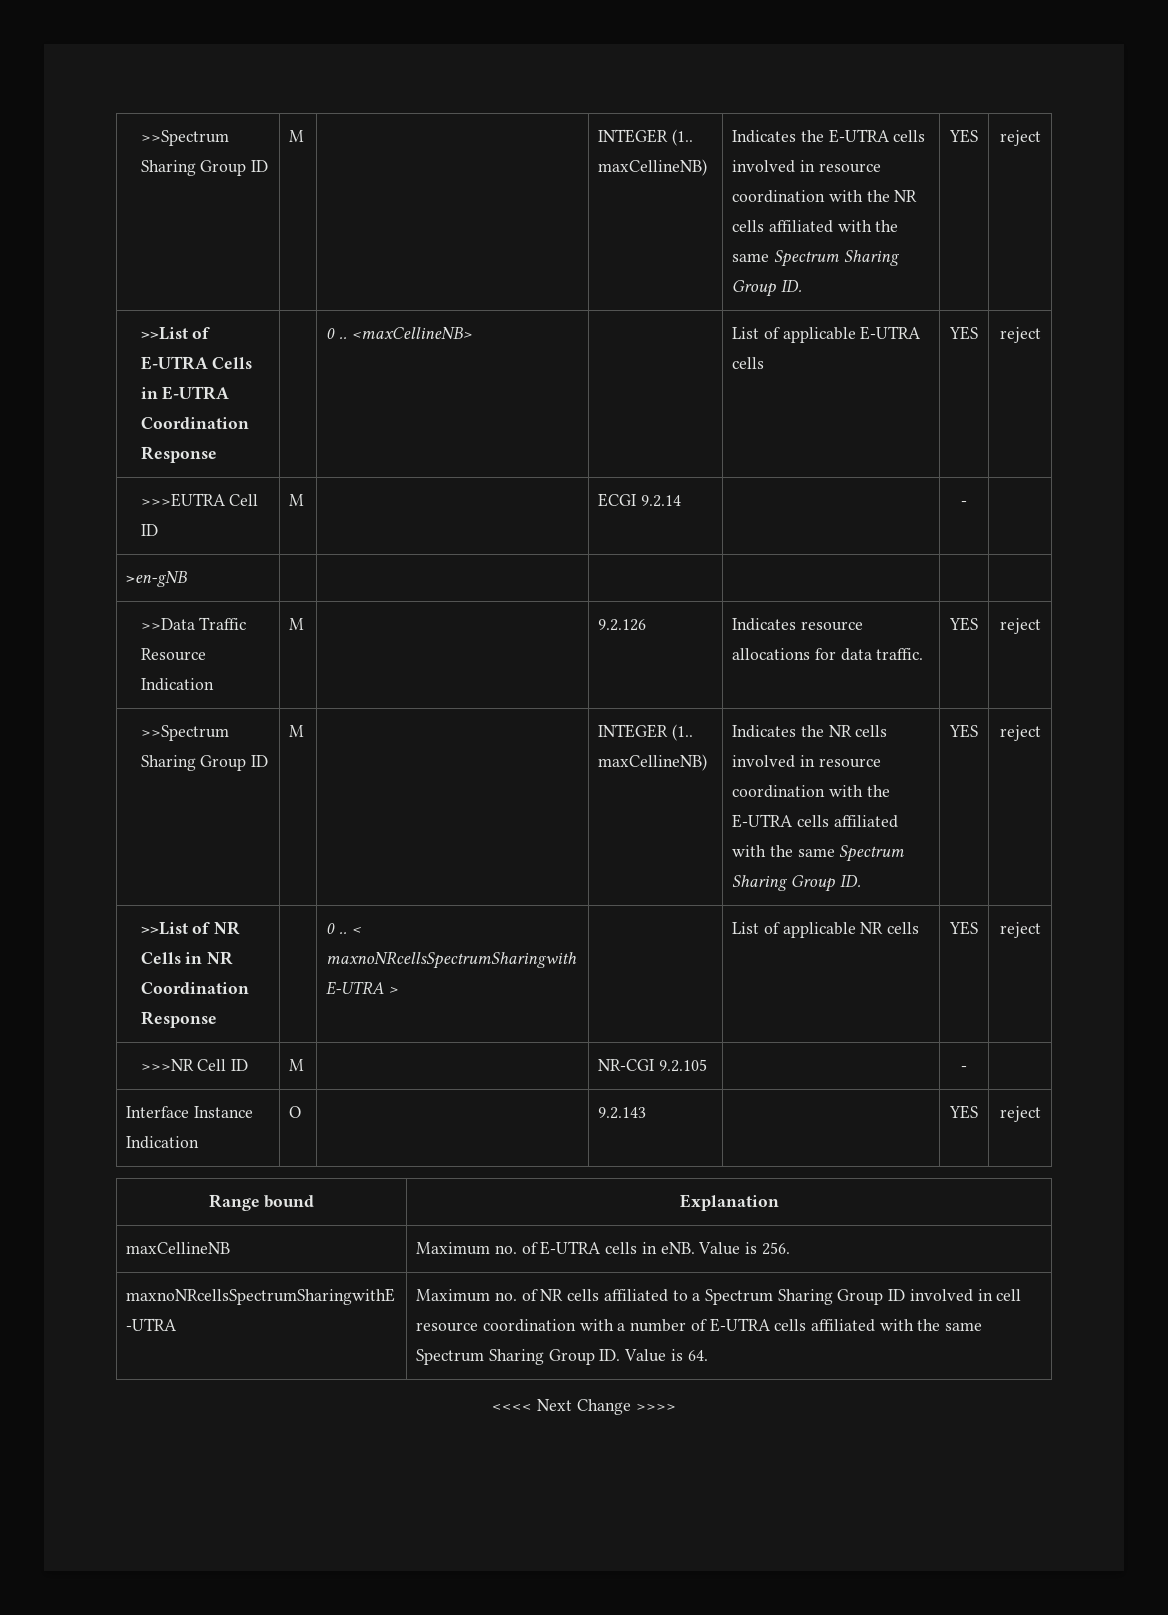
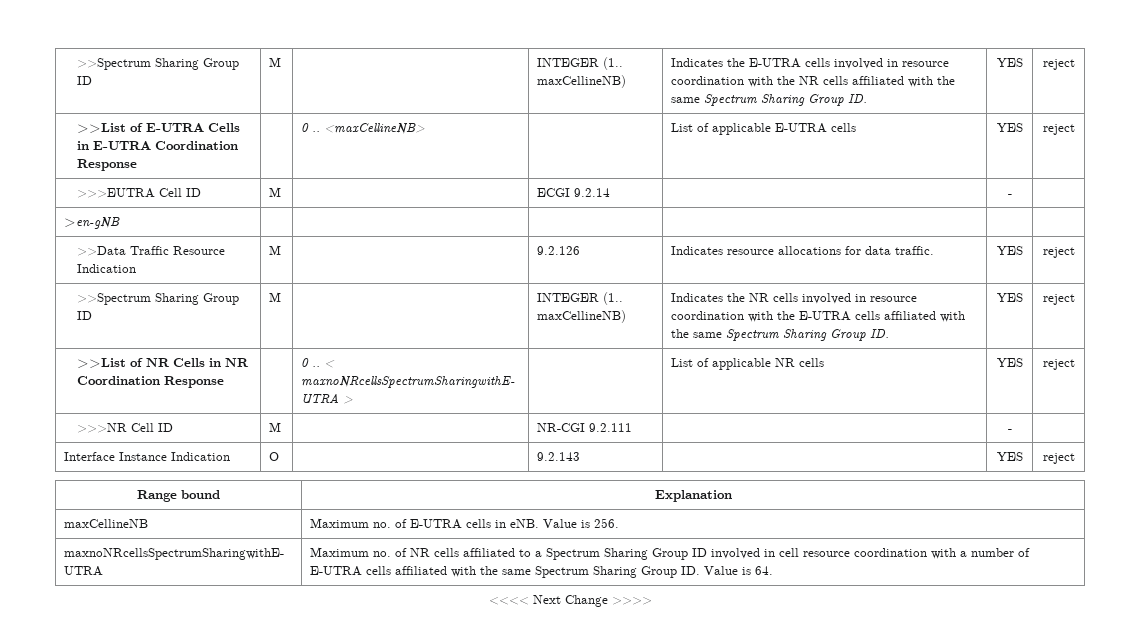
[658,1059,707,1072] 9.2.105 -> [589,423,633,432] 9.2.111

